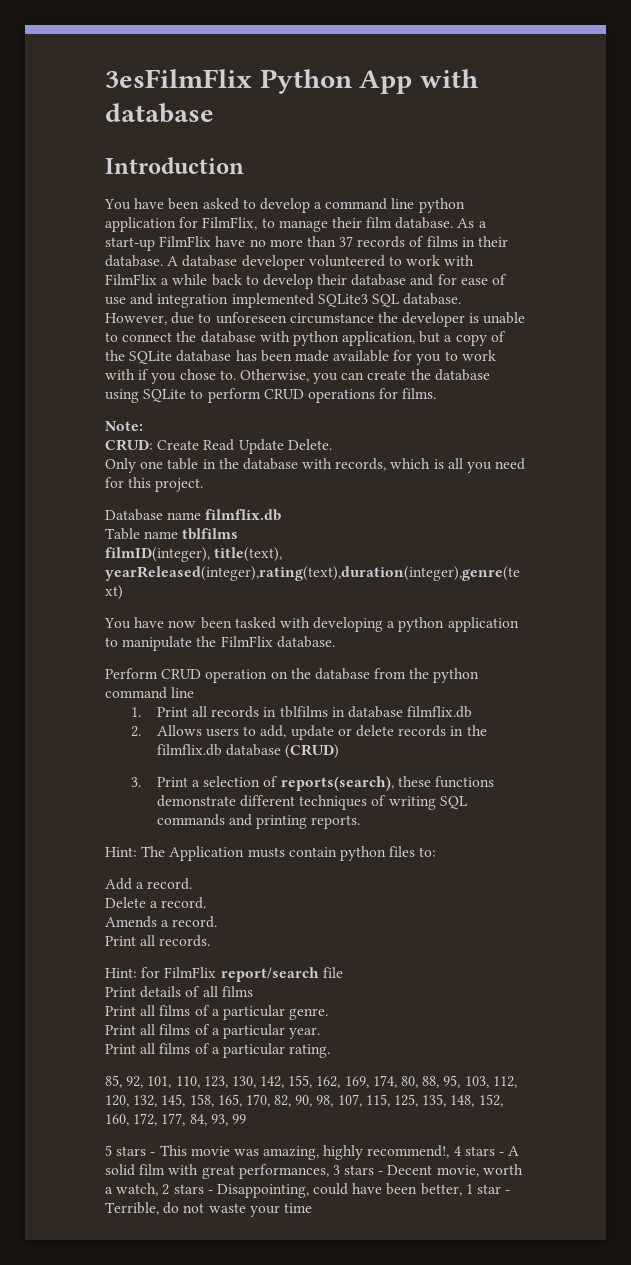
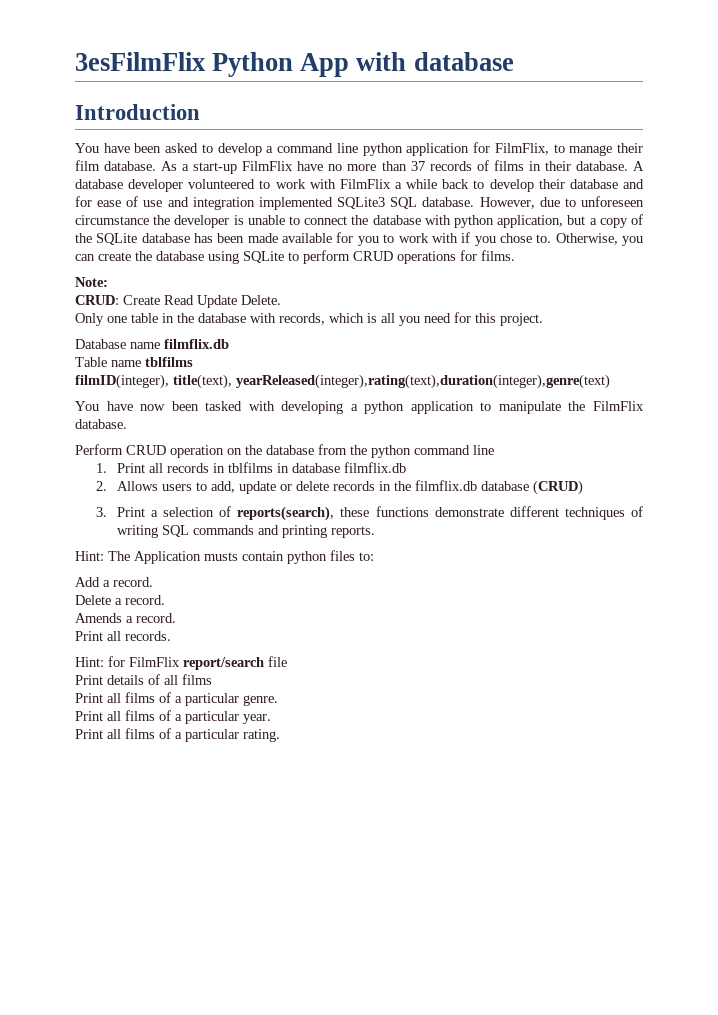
[105,1075,517,1088] [105,1094,503,1107] [105,1113,246,1126] [105,1145,520,1160] [105,1164,523,1179] [105,1183,511,1198] [105,1202,312,1217] // 85, 92, 101, 110, 123, 130, 142, 155, 162, 169, 174, 80, 88, 95, 103, 112, 120, 132, 145, 158, 165, 170, 82, 90, 98, 107, 115, 125, 135, 148, 152, 160, 172, 177, 84, 93, 99 // 5 stars - This movie was amazing, highly recommend!, 4 stars - A solid film with great performances, 3 stars - Decent movie, worth a watch, 2 stars - Disappointing, could have been better, 1 star - Terrible, do not waste your time -> (280, 735) none

